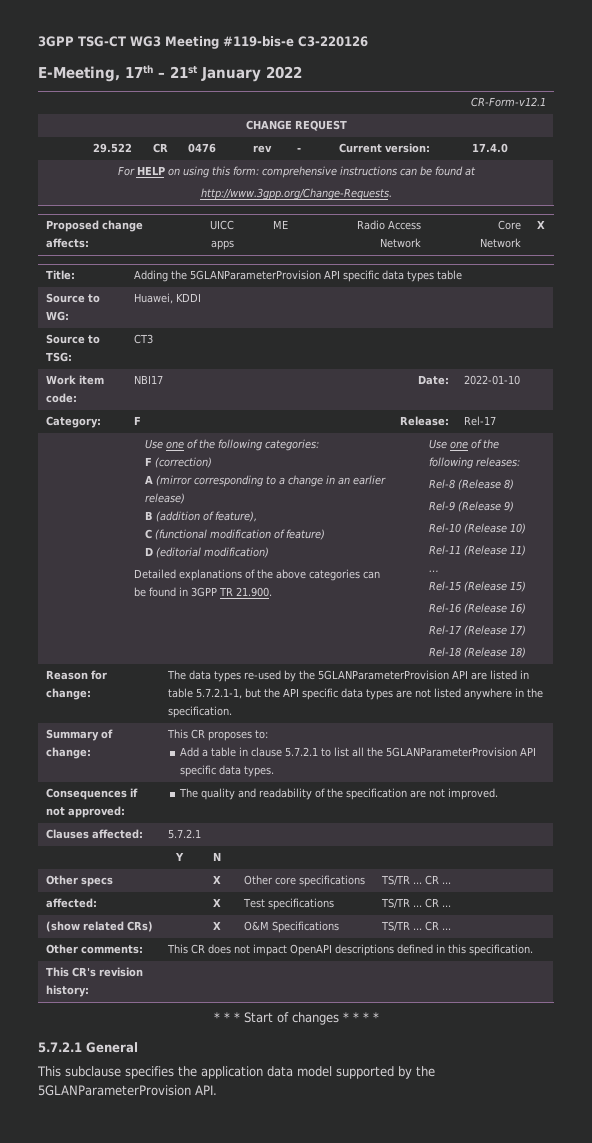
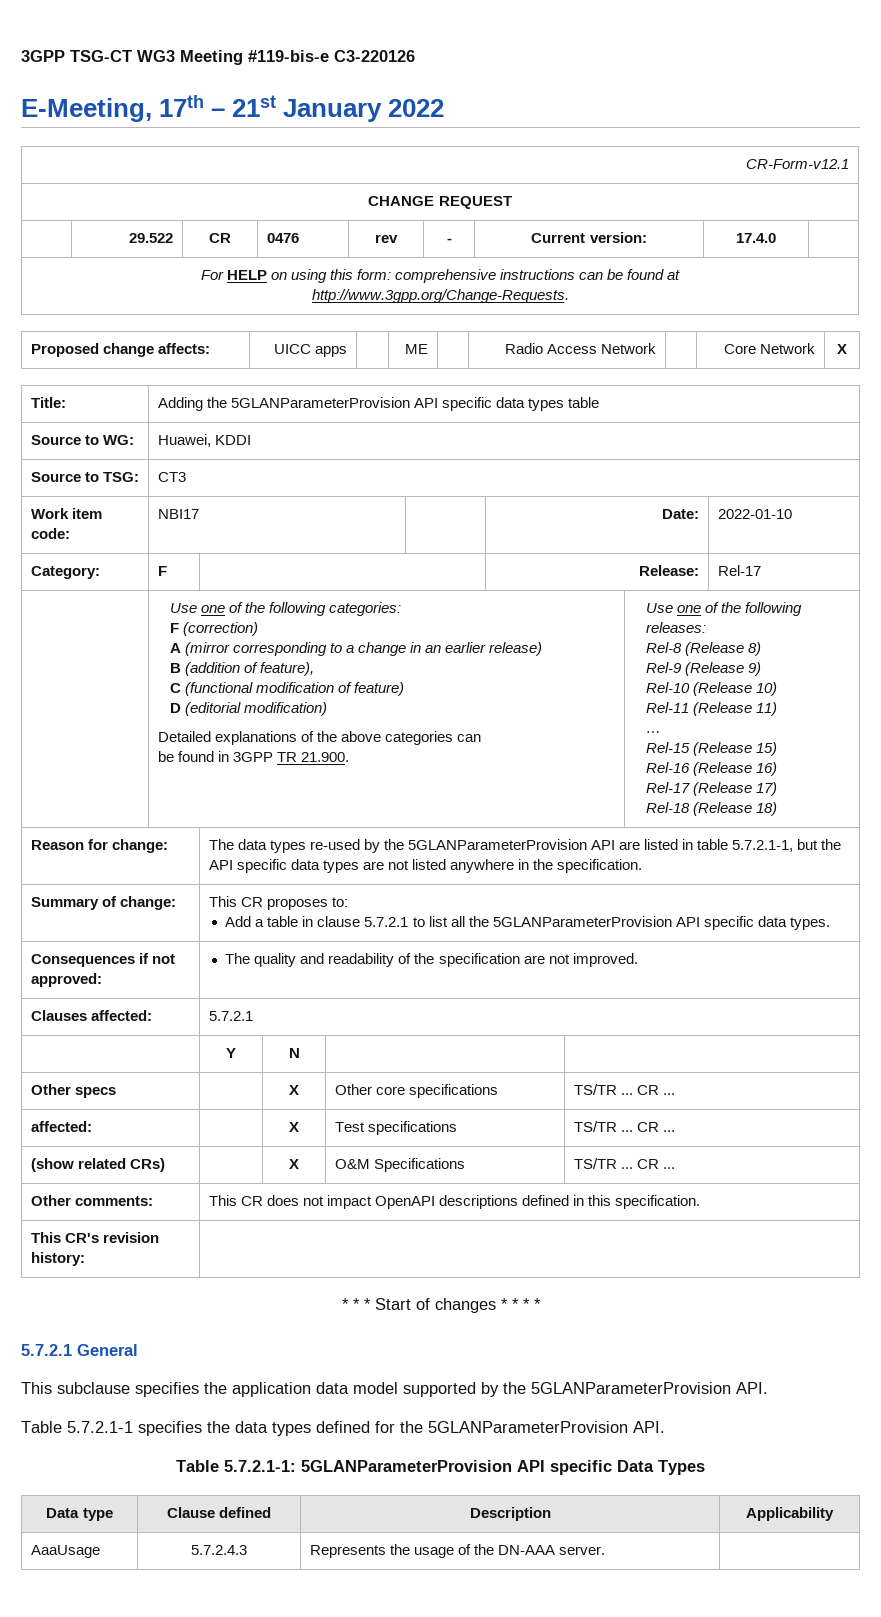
(217, 1090) none -> [21,1421,665,1436] [176,1460,705,1475] [46,1508,113,1521] [166,1507,272,1518] [469,1507,551,1521] [746,1507,834,1521] [30,1545,100,1558] [191,1545,247,1555] [309,1544,606,1558] // Table 5.7.2.1-1 specifies the data types defined for the 5GLANParameterProvision API. // Table 5.7.2.1-1: 5GLANParameterProvision API specific Data Types // Data type | Clause defined | Description | Applicability // AaaUsage | 5.7.2.4.3 | Represents the usage of the DN-AAA server. |

